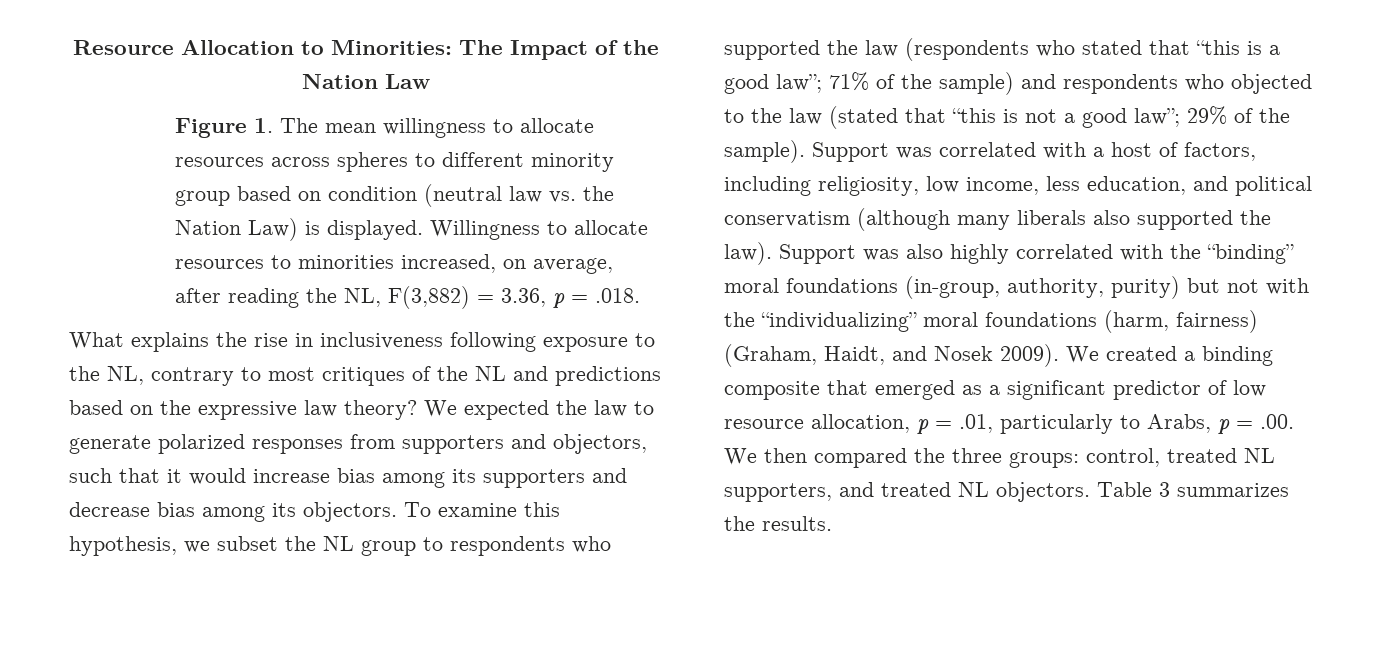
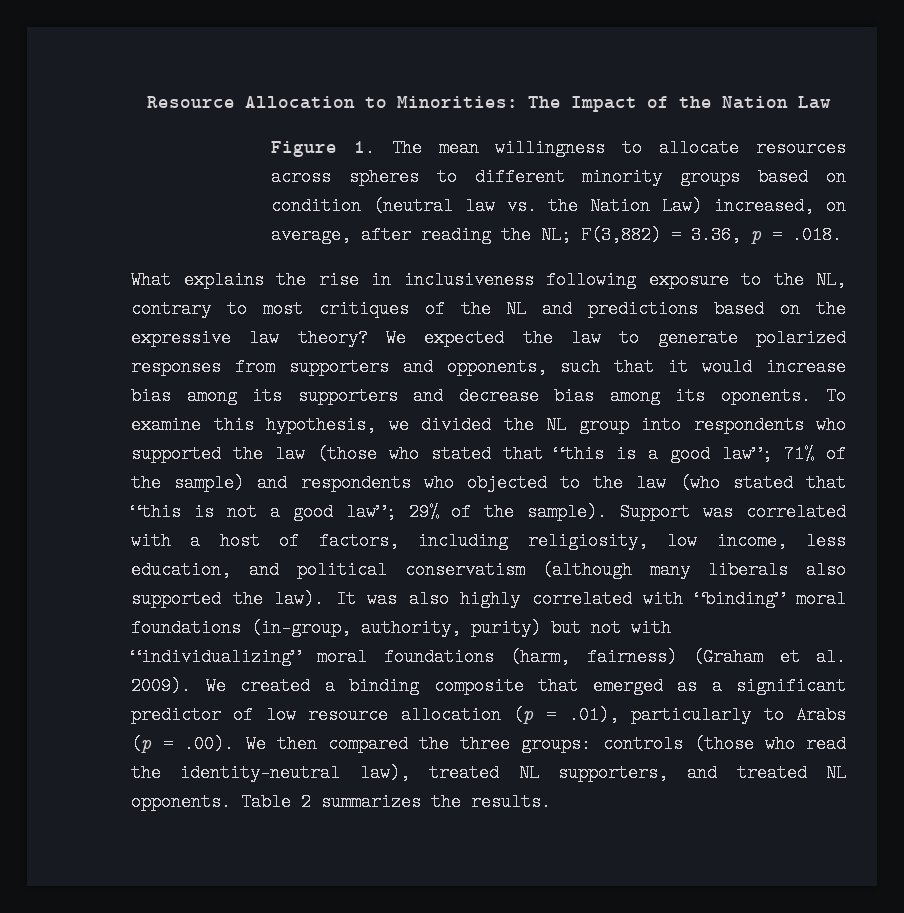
[174,190,230,206] group -> [680,168,741,186] groups
[304,220,648,240] [174,255,394,269] is displayed. Willingness to allocate resources to minorities -> (703, 206) none
[343,288,381,307] NL, -> [540,226,571,244] NL;
[553,434,647,454] objectors, -> [446,358,547,376] opponents,
[303,502,397,522] objectors. -> [720,387,811,405] oponents.
[217,536,278,551] subset -> [421,416,491,434] divided
[423,537,443,551] to -> [641,416,681,434] into
[905,38,1029,61] (respondents -> [316,445,377,463] (those
[829,106,898,129] (stated -> [679,474,793,492] (who stated
[779,244,856,264] Support -> [335,590,356,608] It
[1170,244,1201,259] the -> (683, 599) none
[724,312,755,327] the -> (671, 628) none
[724,344,993,367] (Graham, Haidt, and Nosek -> [693,648,847,666] (Graham et al.
[811,414,1294,434] allocation, p = .01, particularly to Arabs, p = .00. -> [400,706,846,724] [131,735,235,753] allocation (p = .01), particularly to Arabs (p = .00).
[1086,448,1160,467] control, -> [602,735,846,753] [131,764,410,782] controls (those who read the identity-neutral law),
[996,482,1170,502] objectors. Table 3 -> [131,793,311,811] opponents. Table 2

